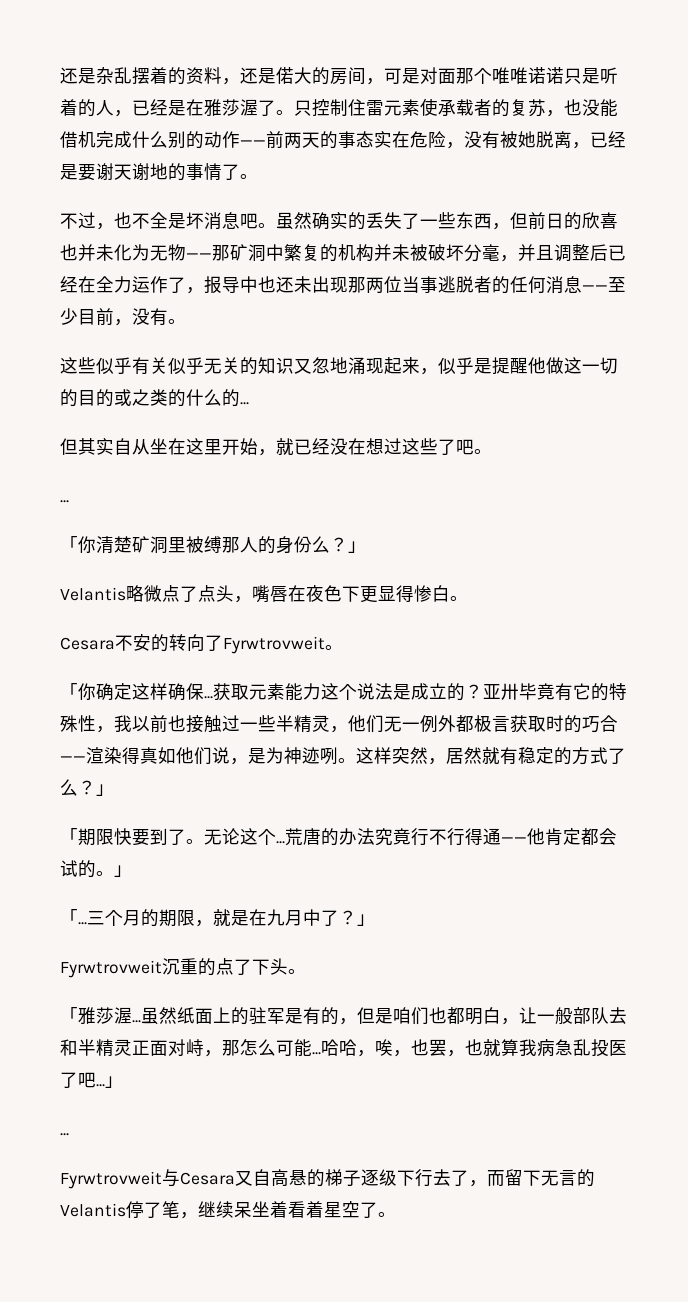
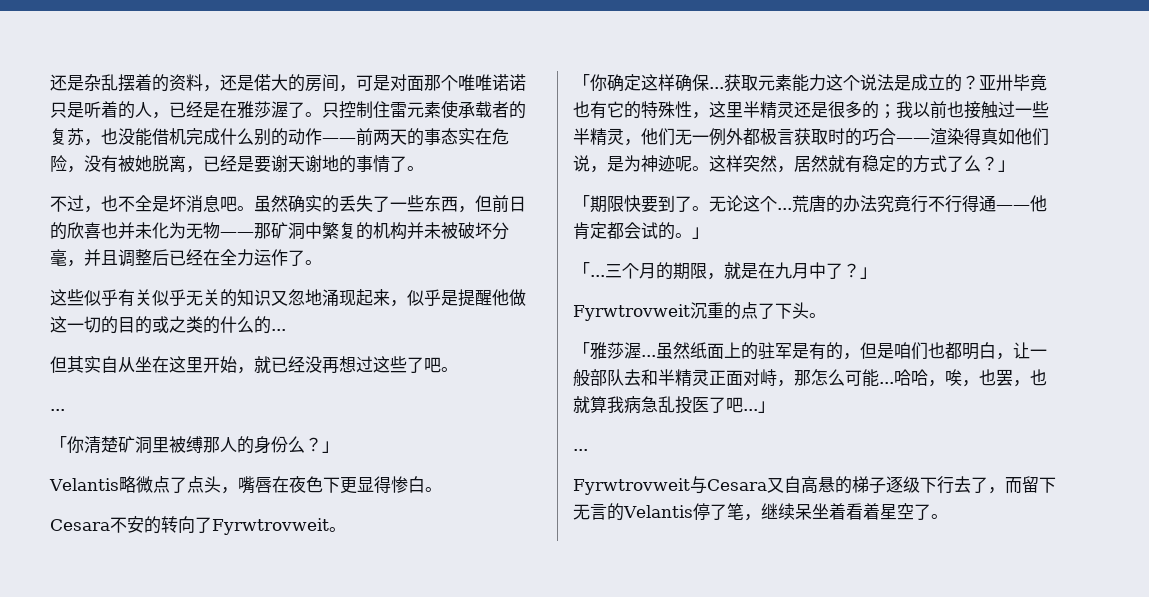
[186,276,626,294] [60,308,168,326] ，报导中也还未出现那两位当事逃脱者的任何消息——至少目前，没有 -> (305, 258) none
[348,438,366,455] 在 -> [322,357,339,374] 再
(555, 691) none -> [573,101,590,118] 也
(114, 729) none -> [709,101,896,119] 这里半精灵还是很多的；
[320,747,338,765] 咧 -> [675,156,692,172] 呢

